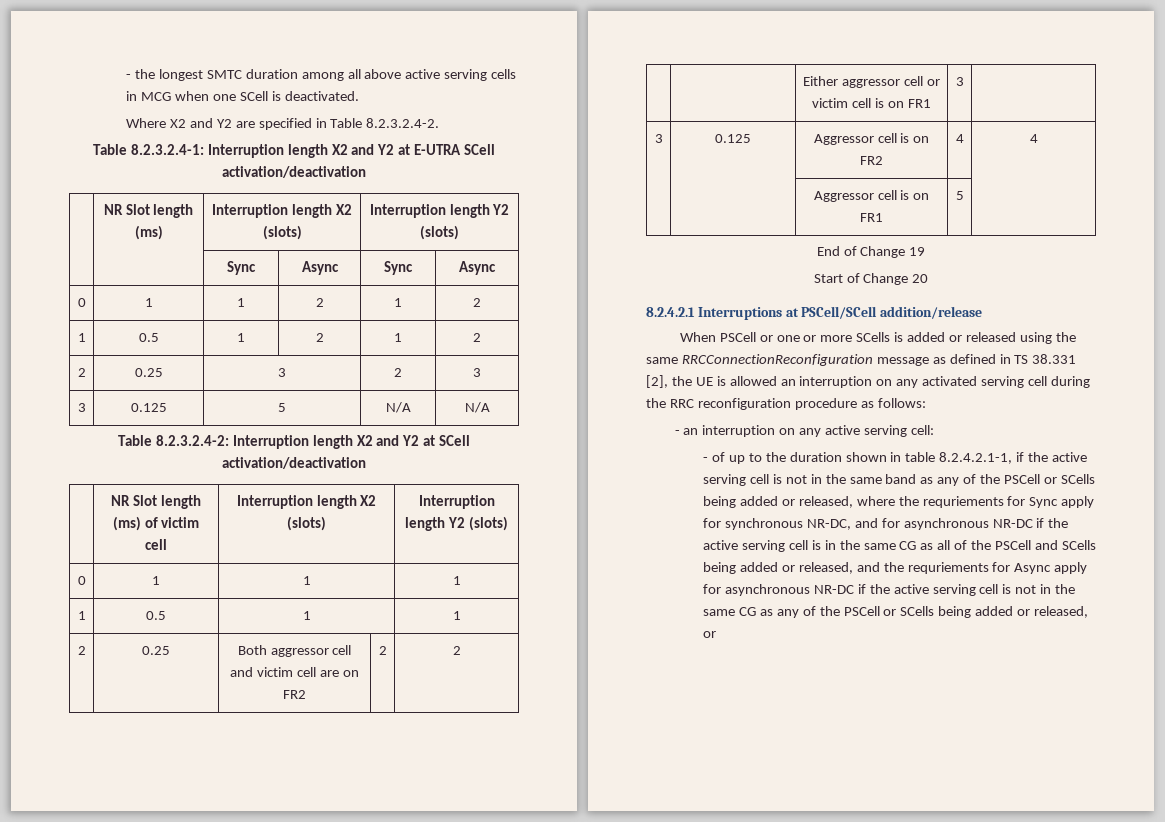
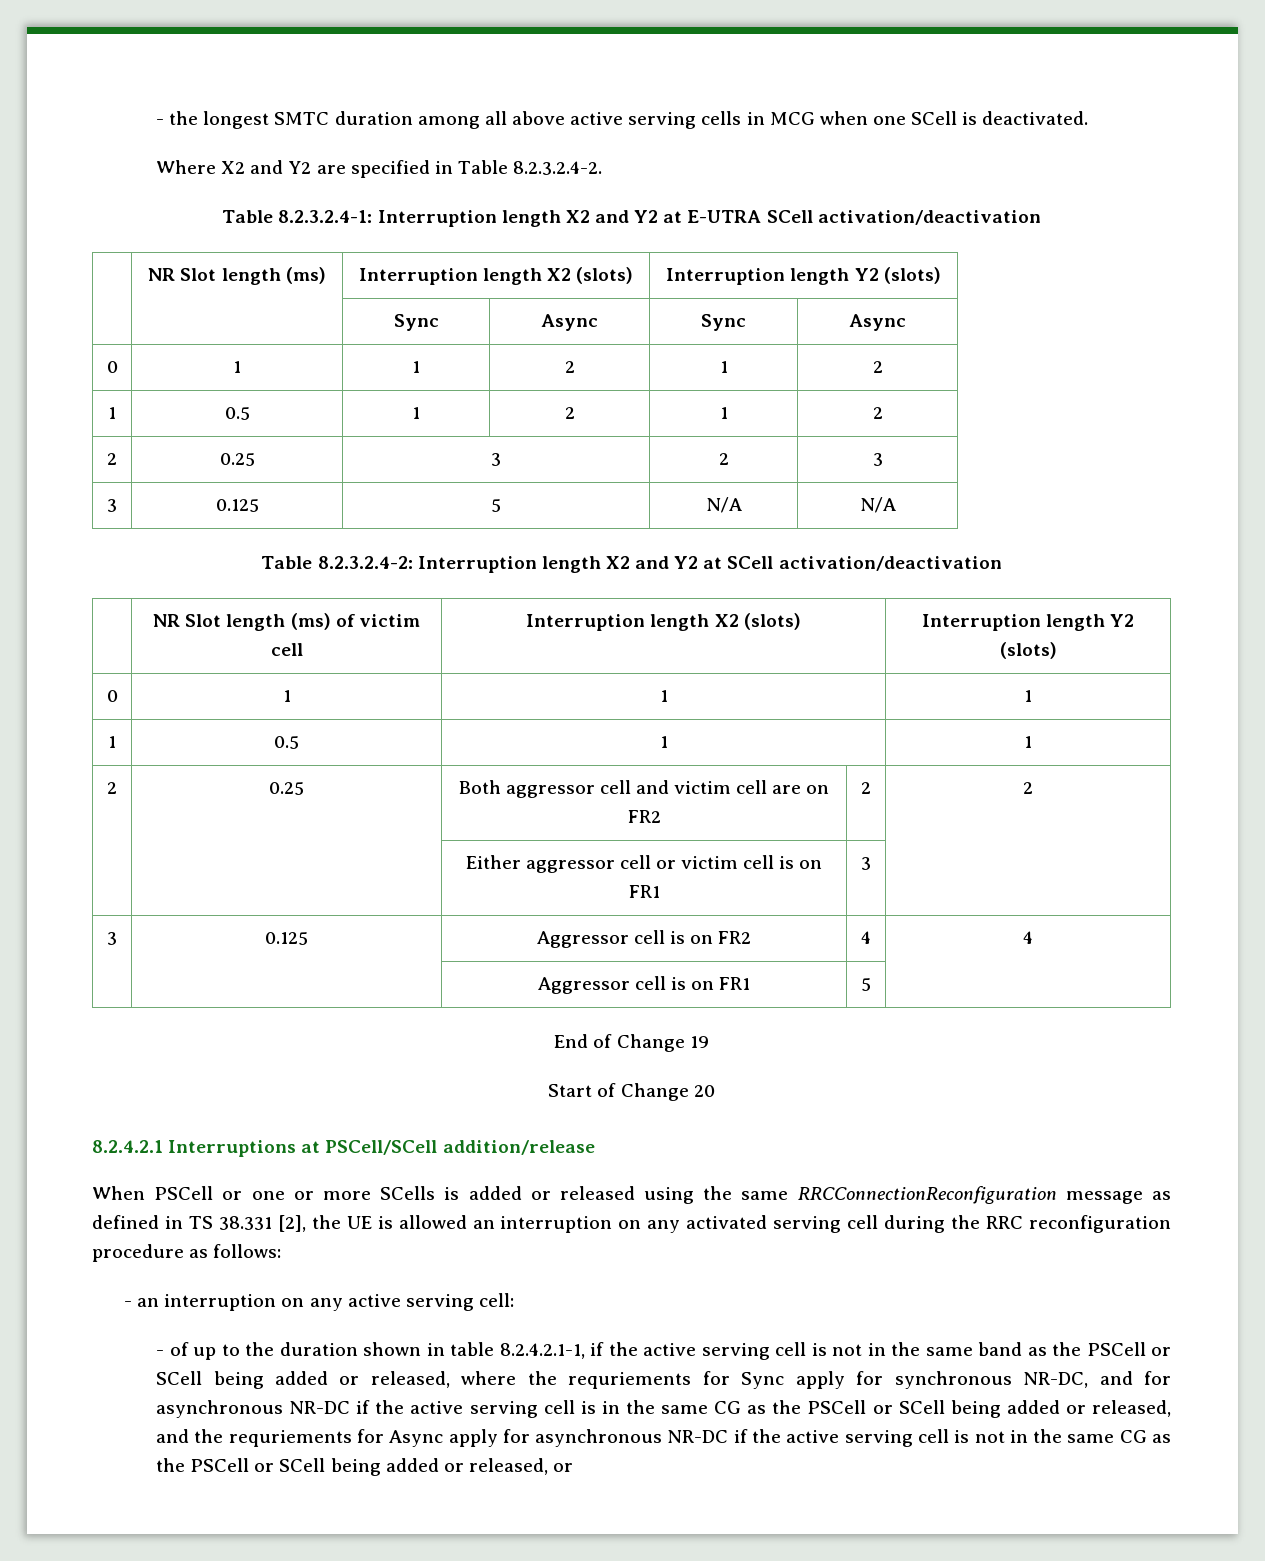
[937,474,1095,486] any of the PSCell or SCells -> [1052,1342,1172,1356] [156,1371,203,1385] the PSCell or SCell
[937,540,1096,550] all of the PSCell and SCells -> [772,1400,945,1414] the PSCell or SCell
[776,606,935,618] any of the PSCell or SCells -> [156,1458,326,1472] the PSCell or SCell

